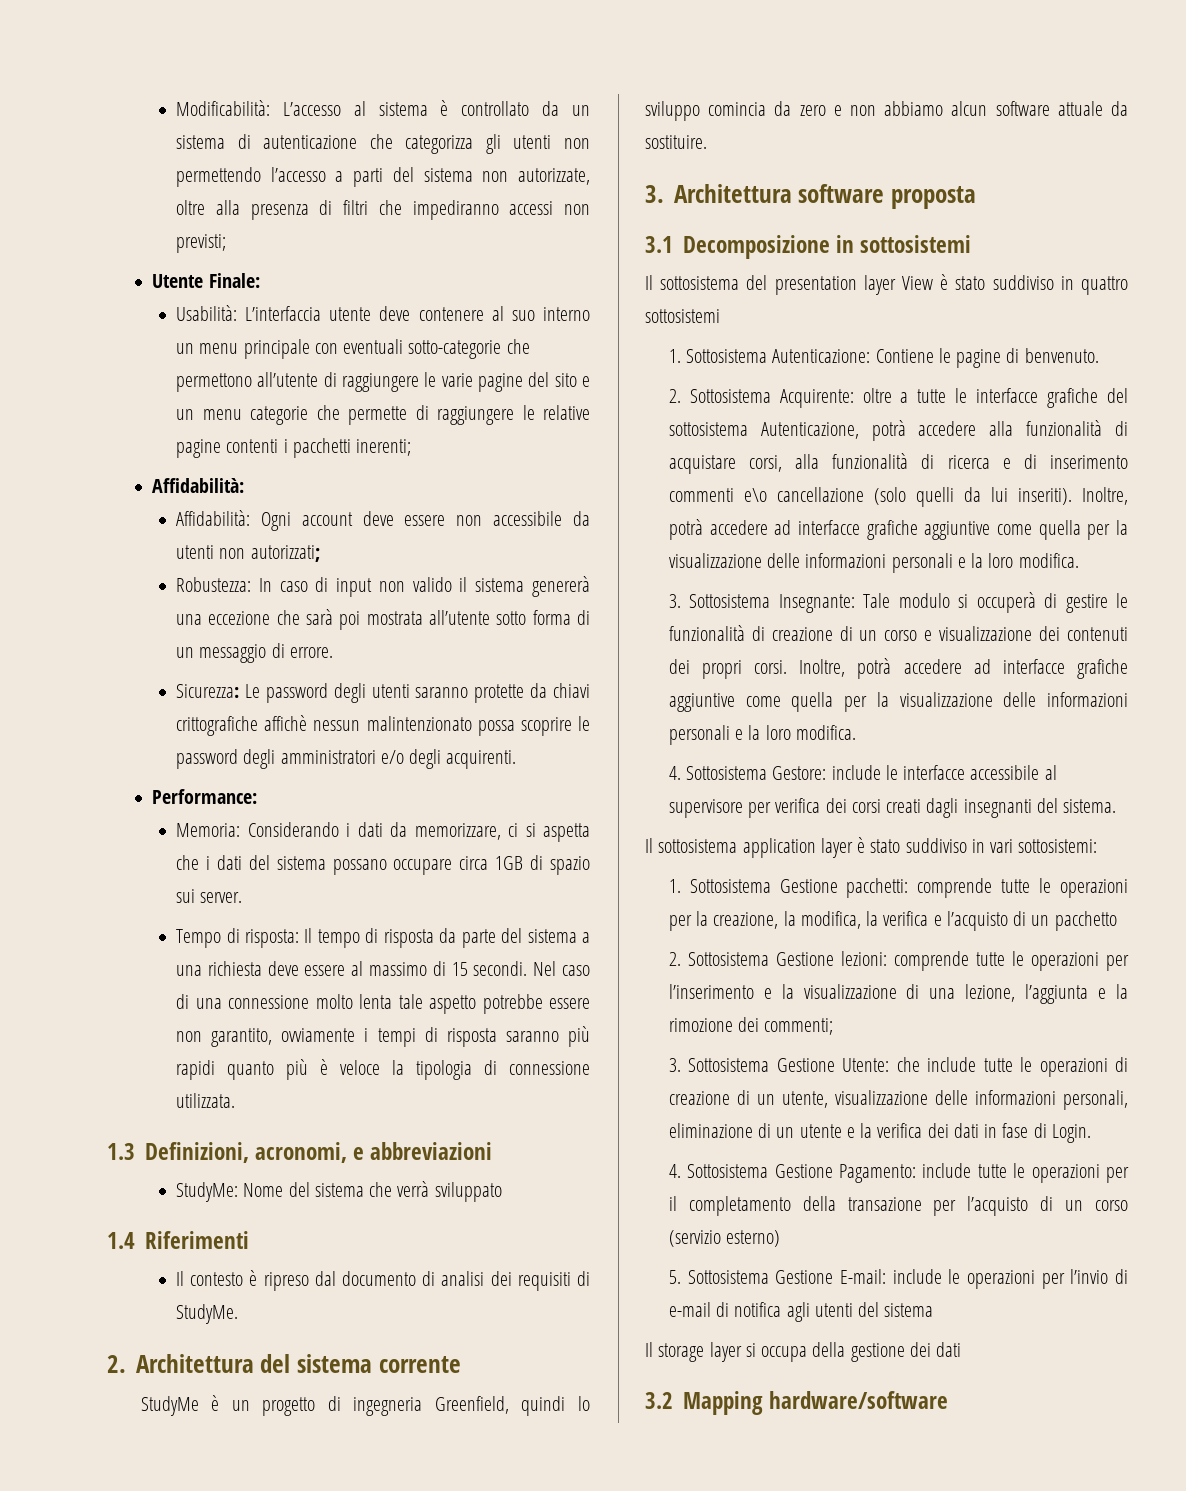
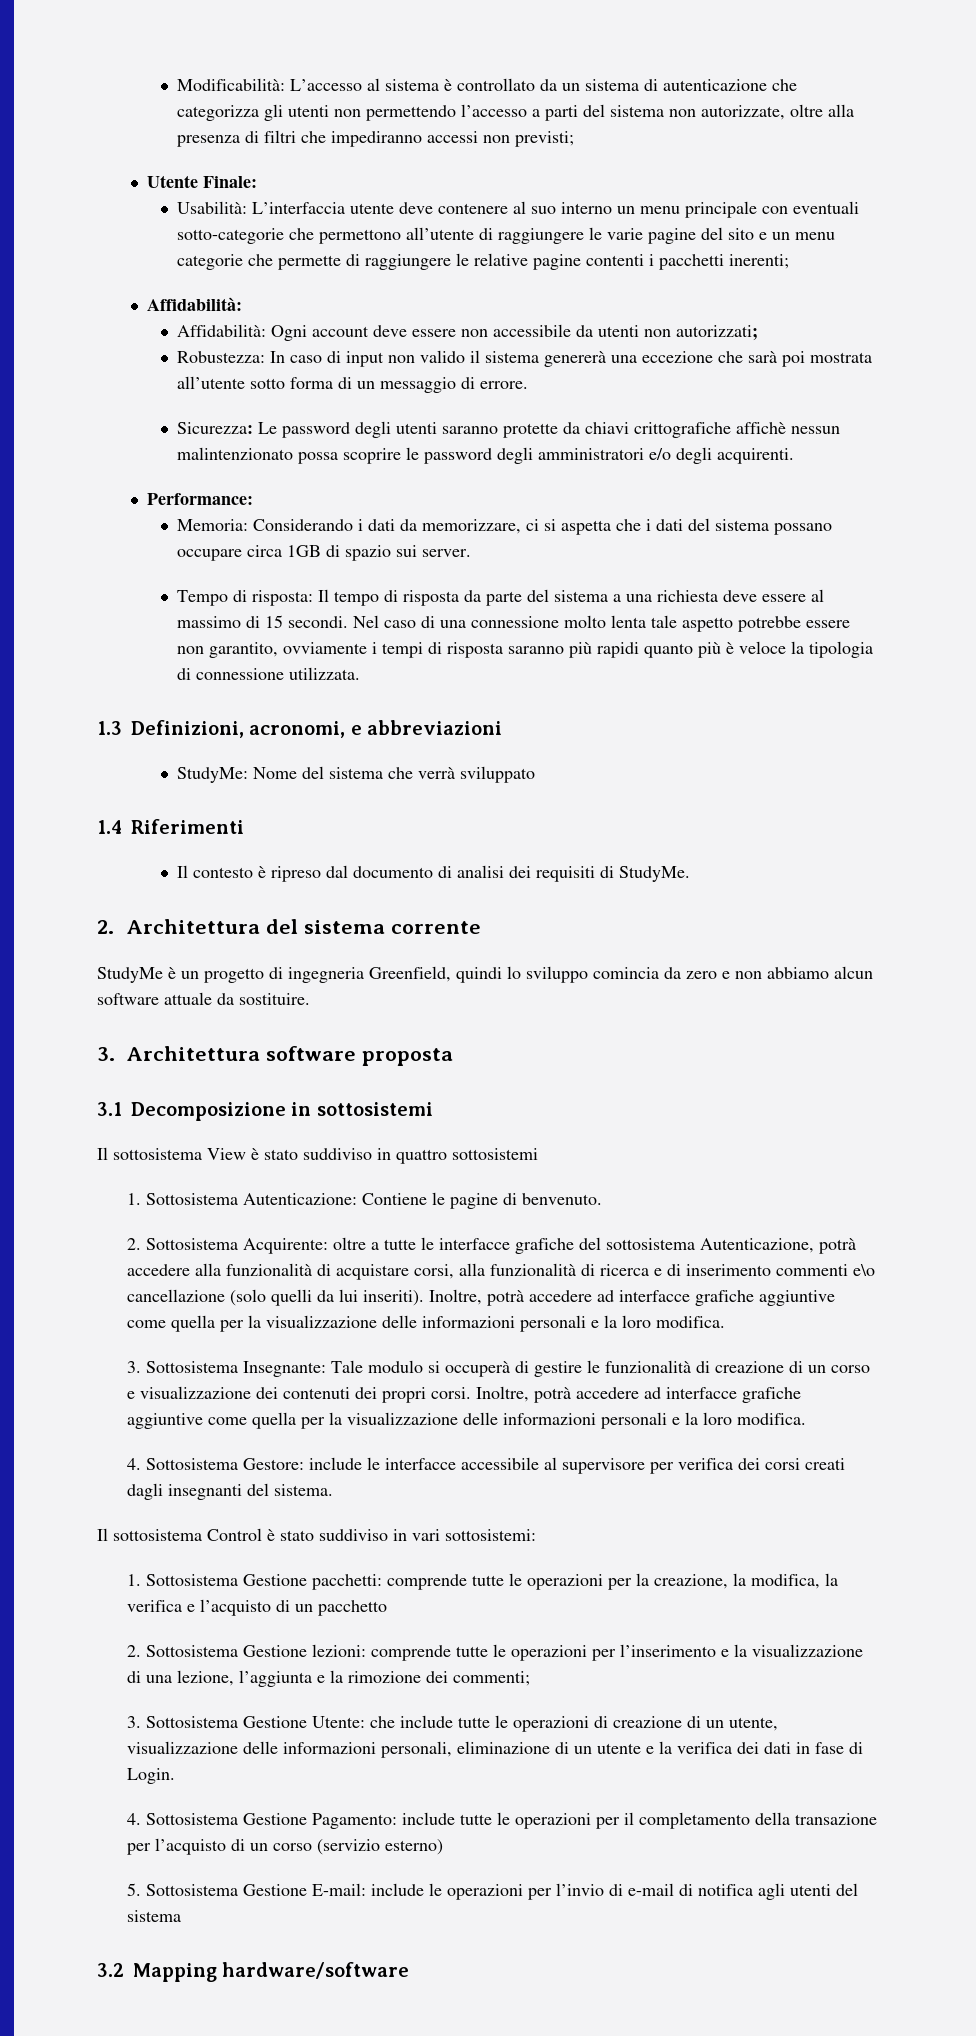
[746,275,896,295] del presentation layer -> (202, 1154) none
[742,838,853,858] application layer -> [207,1528,262,1541] Control
[645,1342,962,1362] // Il storage layer si occupa della gestione dei dati -> (182, 1916) none

